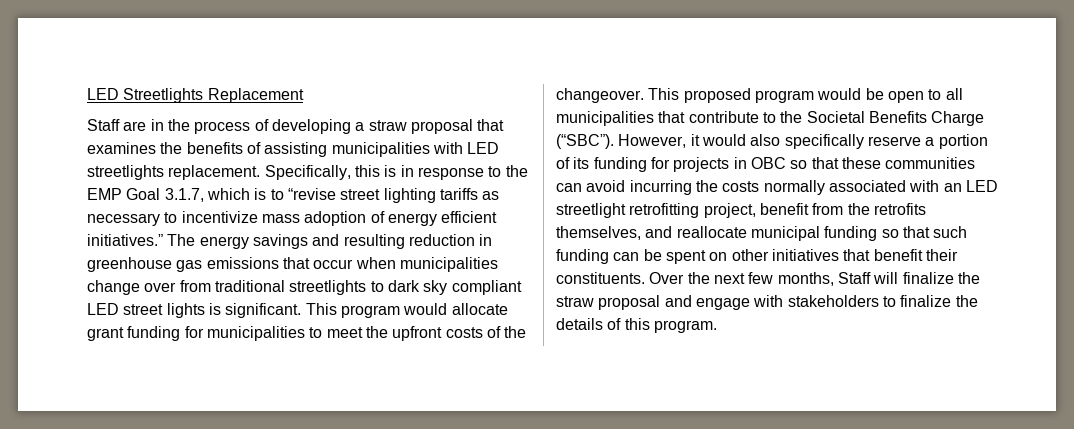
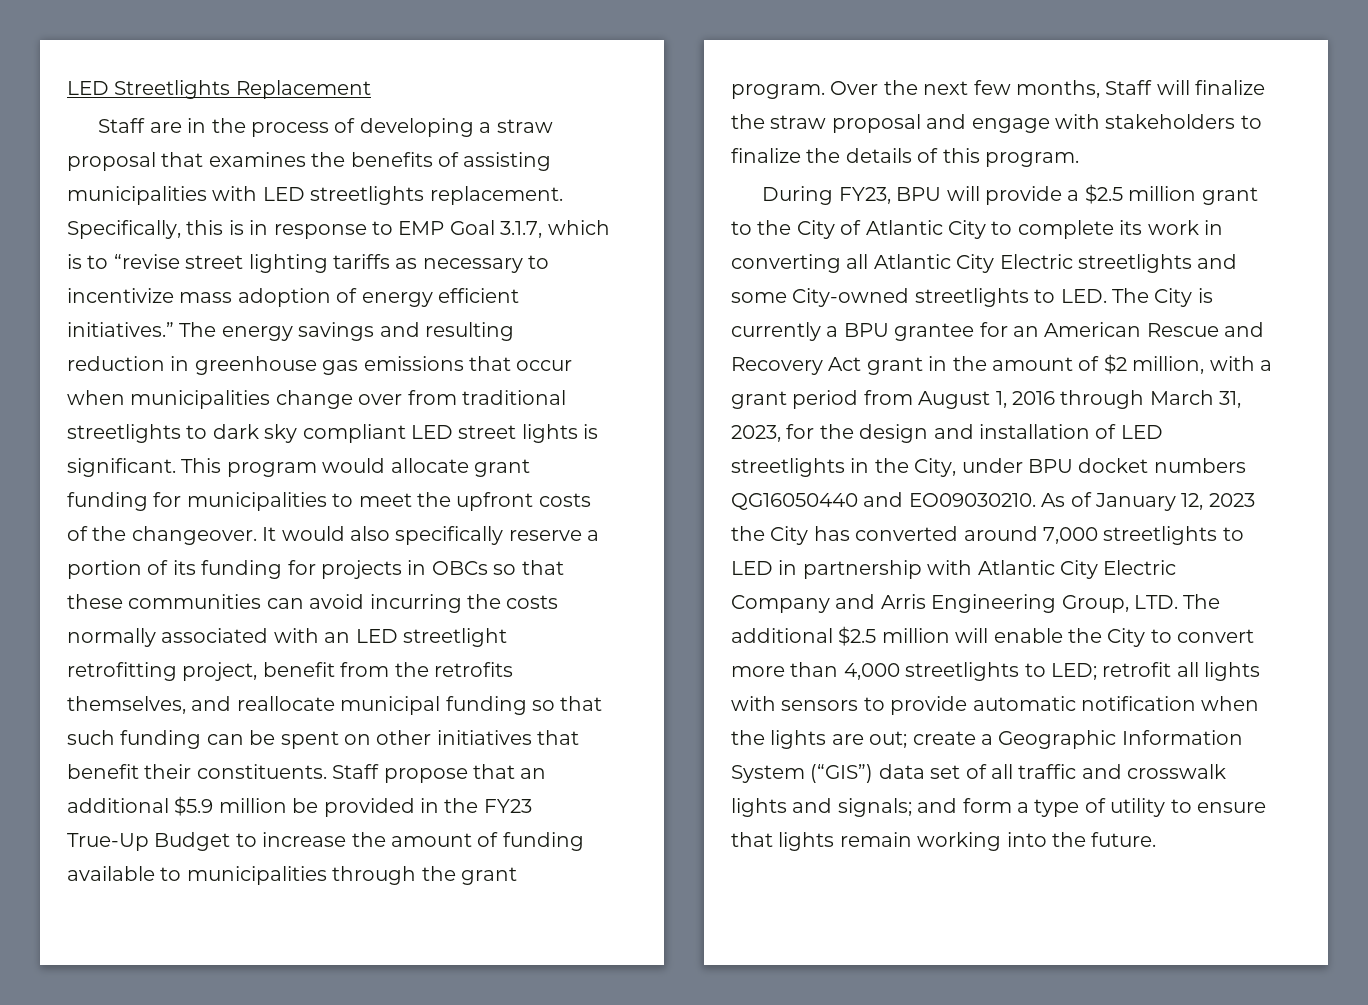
[505,165,528,177] the -> (393, 228) none
[648,88,963,103] [556,111,985,126] [556,134,700,149] This proposed program would be open to all municipalities that contribute to the Societal Benefits Charge (“SBC”). However, it -> [262,527,277,541] It
[750,157,786,169] OBC -> [431,561,488,575] OBCs
(645, 278) none -> [332,764,547,783] [67,796,532,817] [67,832,584,851] [67,866,517,885] [731,84,825,99] Staff propose that an additional $5.9 million be provided in the FY23 True-Up Budget to increase the amount of funding available to municipalities through the grant program.
(717, 326) none -> [762,184,1258,205] [731,220,1223,239] [731,254,1238,273] [731,288,1213,307] [731,322,1265,341] [731,354,1272,375] [731,390,1242,409] [731,424,1163,443] [731,458,1246,477] [731,492,1255,511] [731,526,1244,545] [731,560,1177,579] [731,594,1221,613] [731,626,1255,647] [731,662,1261,681] [731,696,1260,715] [731,730,1243,749] [731,764,1227,783] [731,798,1266,817] [731,832,1157,851] // During FY23, BPU will provide a $2.5 million grant to the City of Atlantic City to complete its work in converting all Atlantic City Electric streetlights and some City-owned streetlights to LED. The City is currently a BPU grantee for an American Rescue and Recovery Act grant in the amount of $2 million, with a grant period from August 1, 2016 through March 31, 2023, for the design and installation of LED streetlights in the City, under BPU docket numbers QG16050440 and EO09030210. As of January 12, 2023 the City has converted around 7,000 streetlights to LED in partnership with Atlantic City Electric Company and Arris Engineering Group, LTD. The additional $2.5 million will enable the City to convert more than 4,000 streetlights to LED; retrofit all lights with sensors to provide automatic notification when the lights are out; create a Geographic Information System (“GIS”) data set of all traffic and crosswalk lights and signals; and form a type of utility to ensure that lights remain working into the future.

